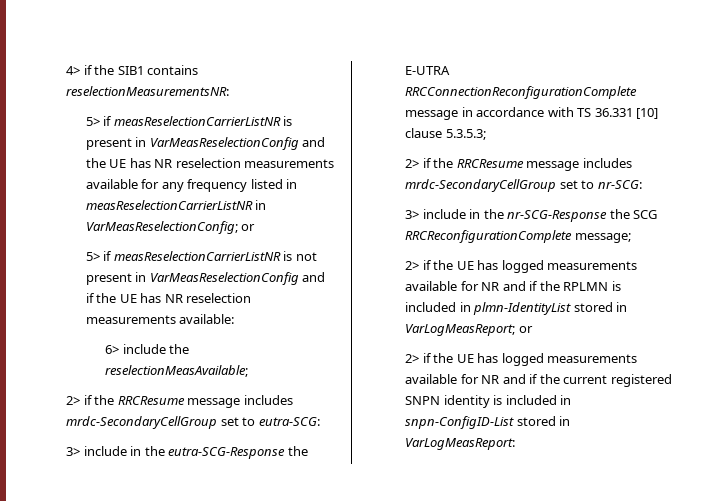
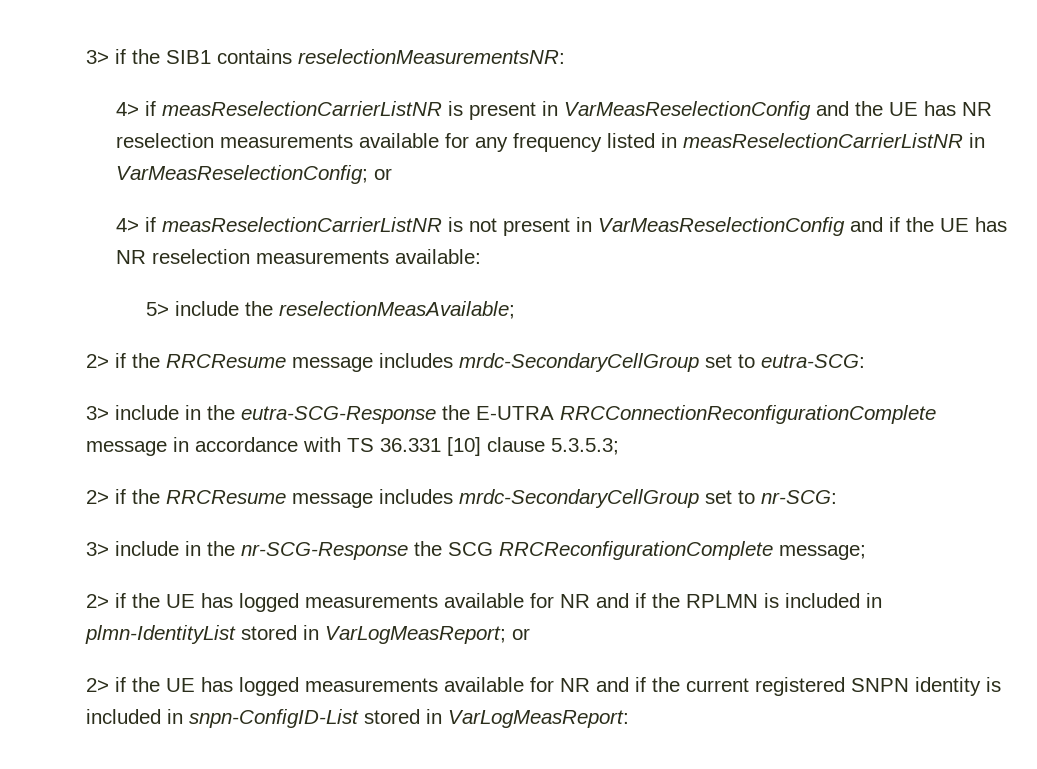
[66,66,81,75] 4> -> [85,50,109,64] 3>
[85,117,100,126] 5> -> [115,102,139,116] 4>
[85,252,100,261] 5> -> [115,218,139,232] 4>
[105,345,120,354] 6> -> [145,302,169,316] 5>

